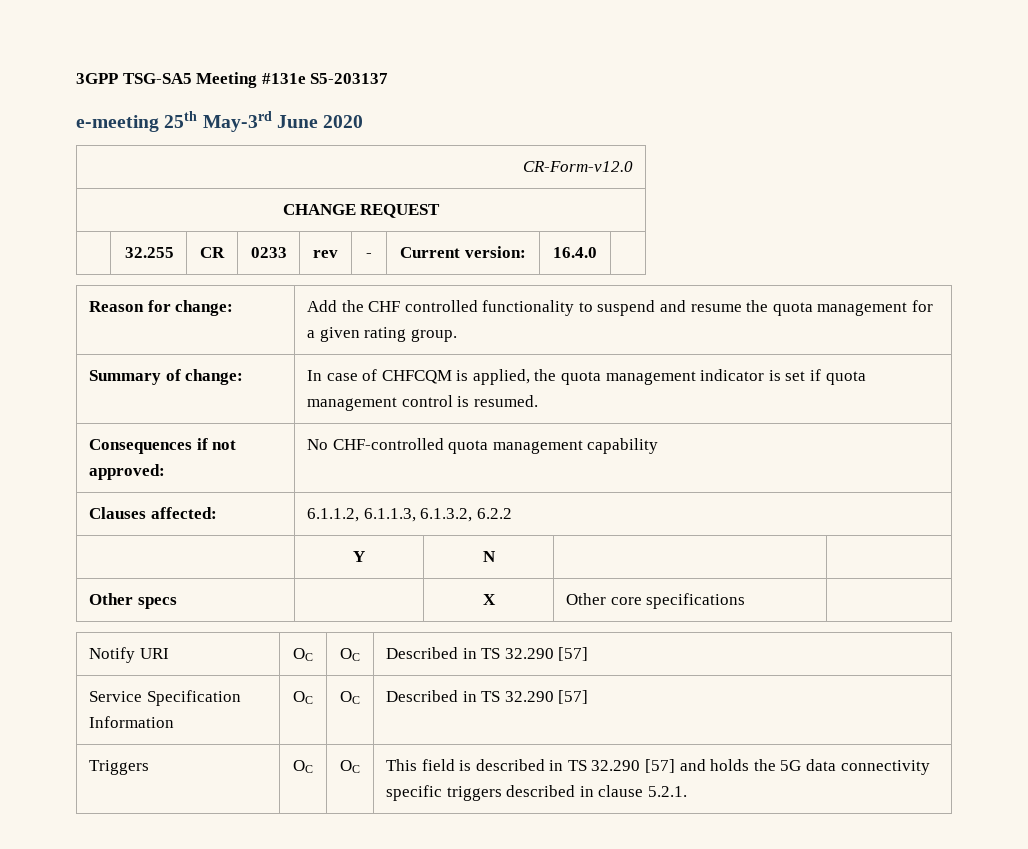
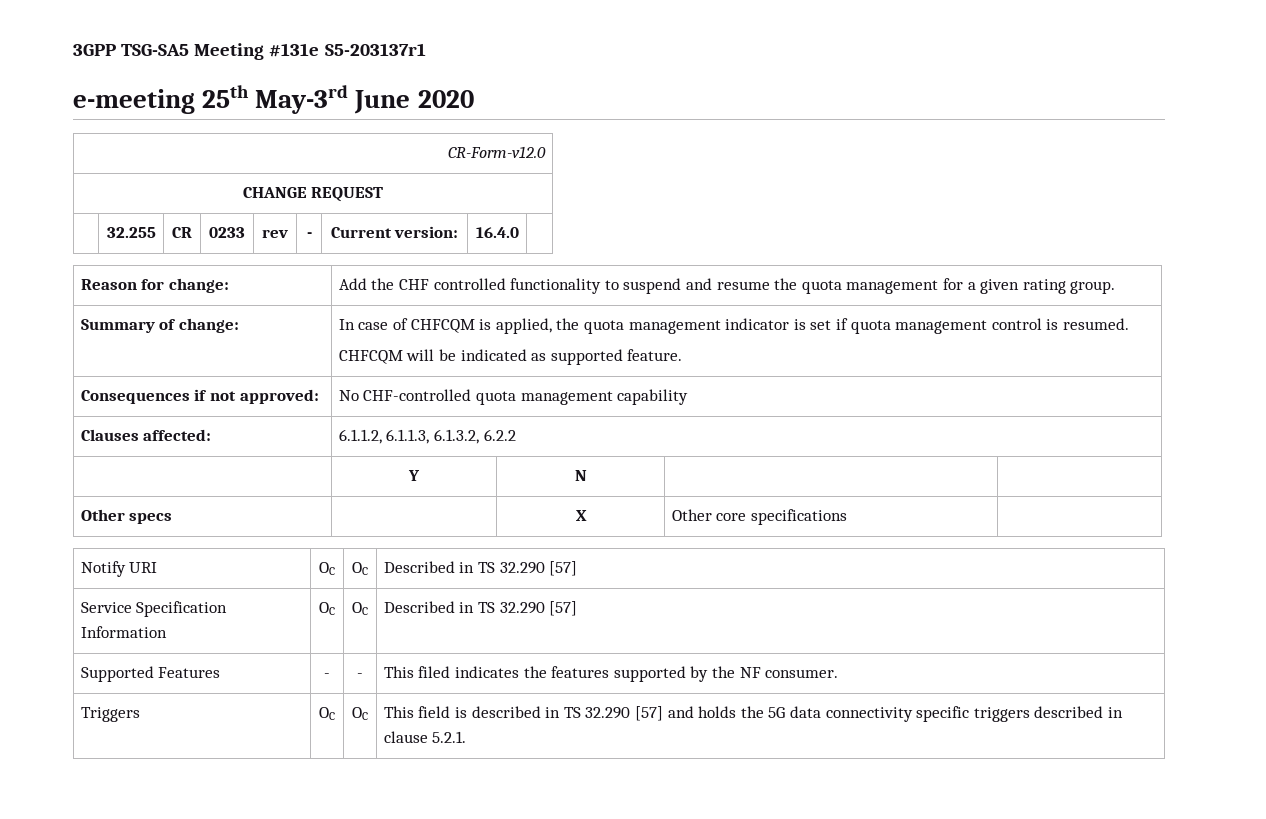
[310,73,389,84] S5-203137 -> [324,43,426,56] S5-203137r1
(538, 401) none -> [338,349,683,365] // CHFCQM will be indicated as supported feature.
(589, 697) none -> [80,666,221,682] [324,673,330,678] [357,673,363,678] [383,666,839,682] // Supported Features | - | - | This filed indicates the features supported by the NF consumer.

